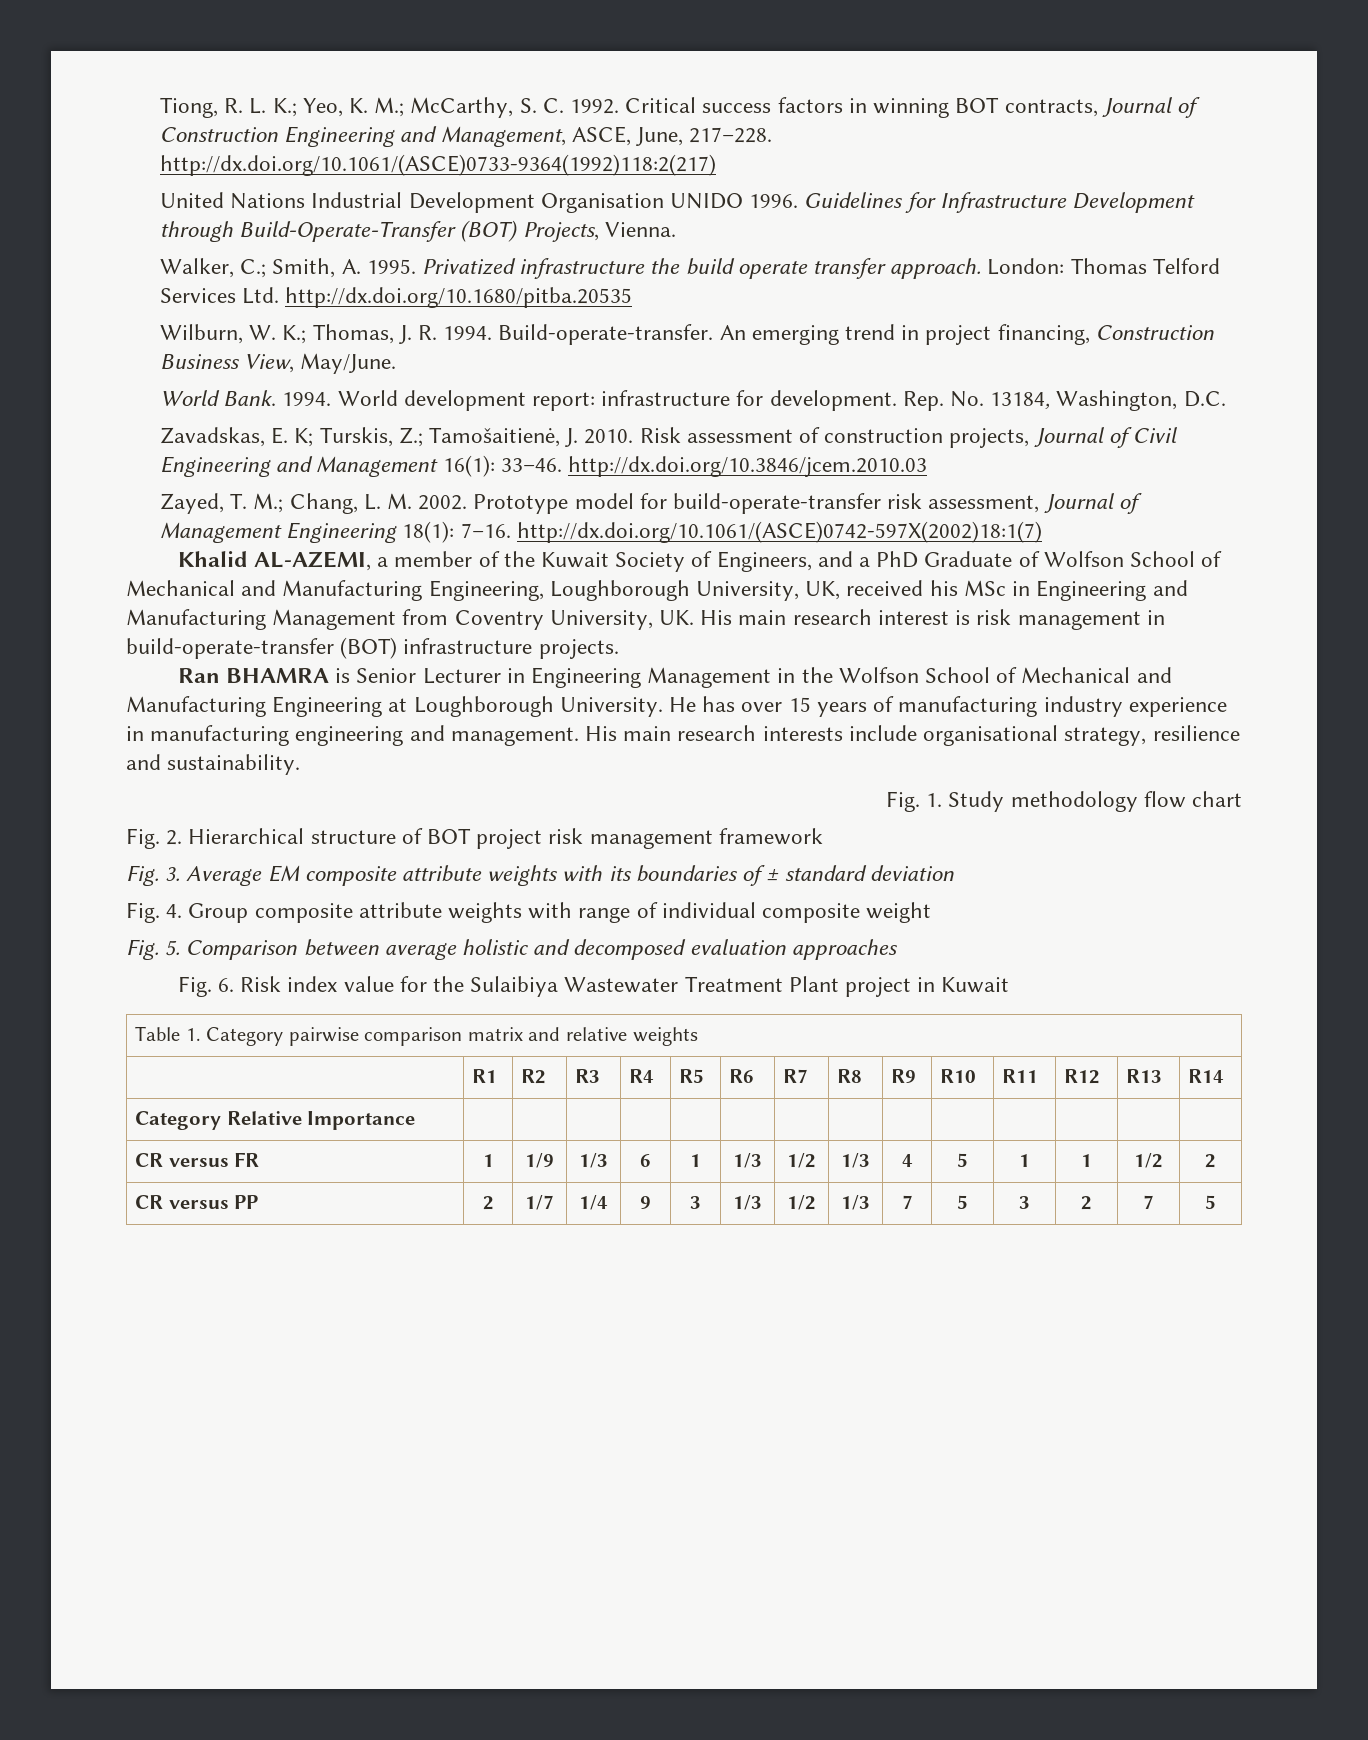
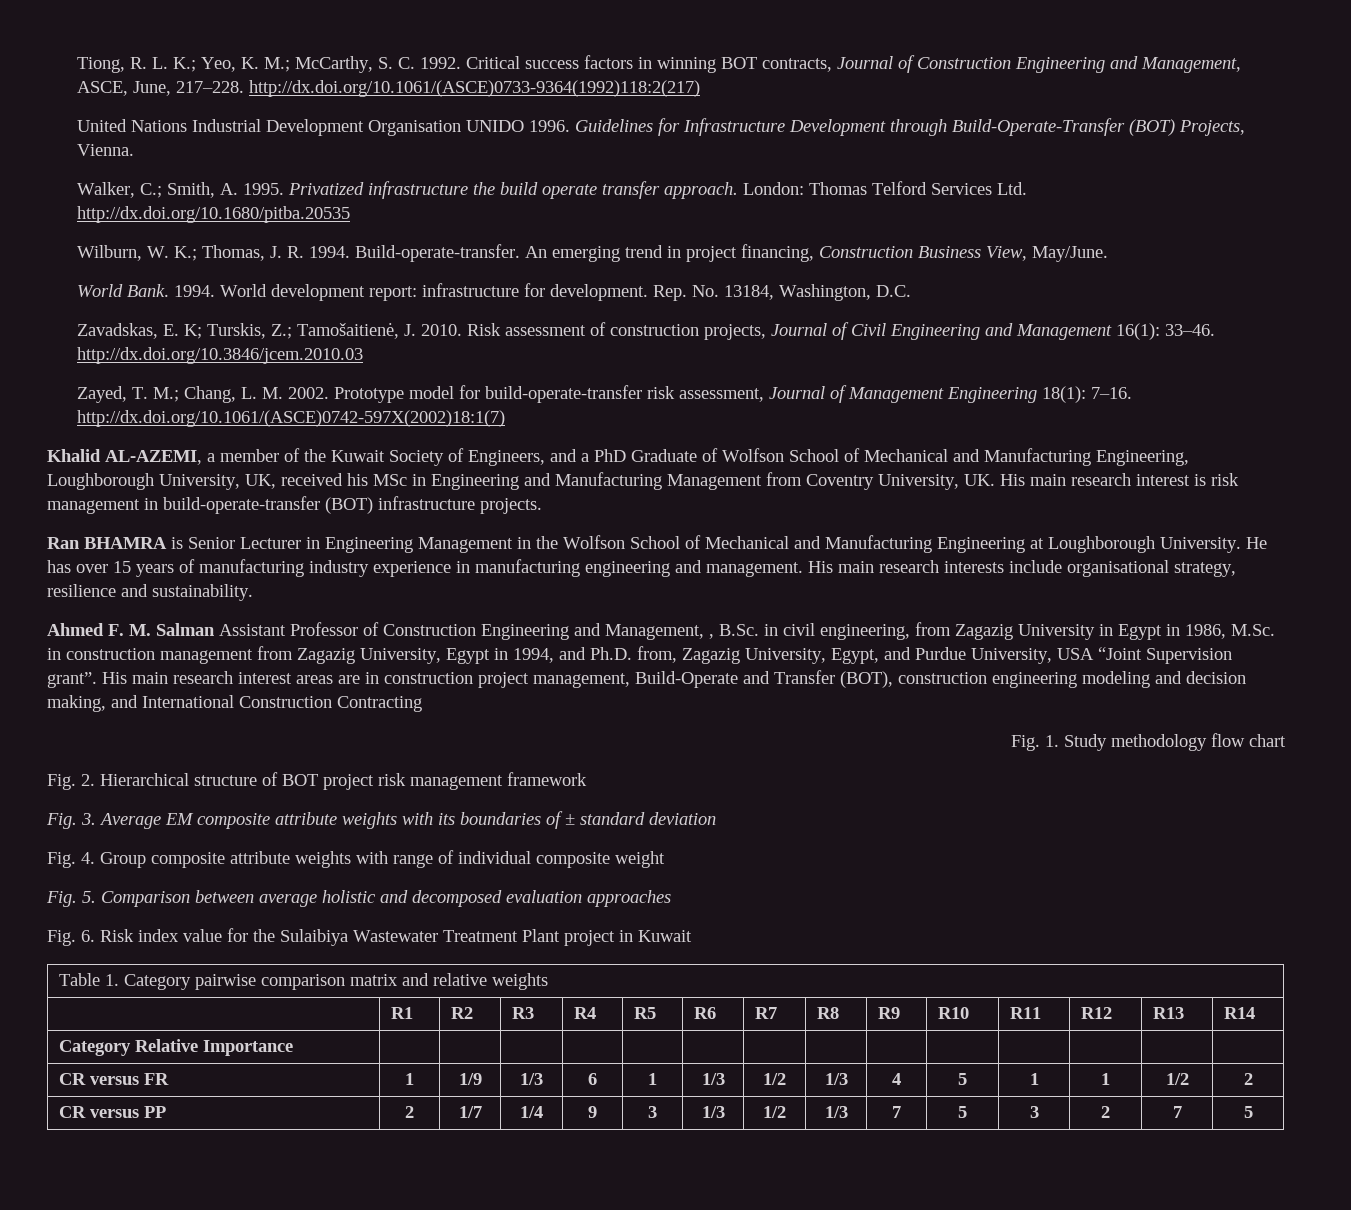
(301, 764) none -> [47,622,1275,640] [47,646,1232,664] [47,670,1246,688] [47,695,422,712] // Ahmed F. M. Salman Assistant Professor of Construction Engineering and Management, , B.Sc. in civil engineering, from Zagazig University in Egypt in 1986, M.Sc. in construction management from Zagazig University, Egypt in 1994, and Ph.D. from, Zagazig University, Egypt, and Purdue University, USA “Joint Supervision grant”. His main research interest areas are in construction project management, Build-Operate and Transfer (BOT), construction engineering modeling and decision making, and International Construction Contracting

